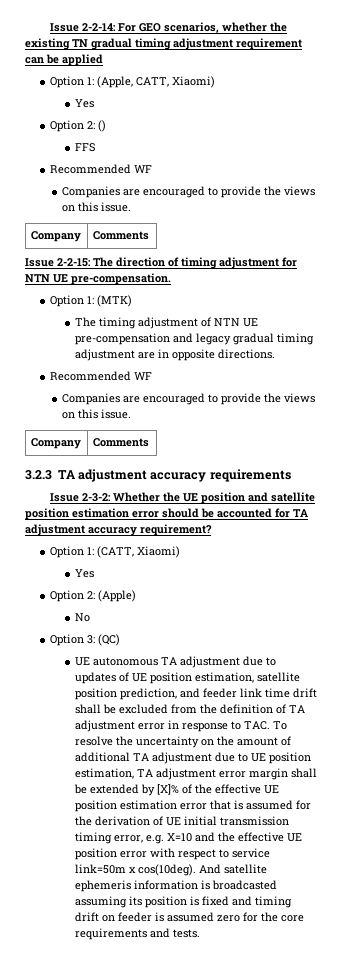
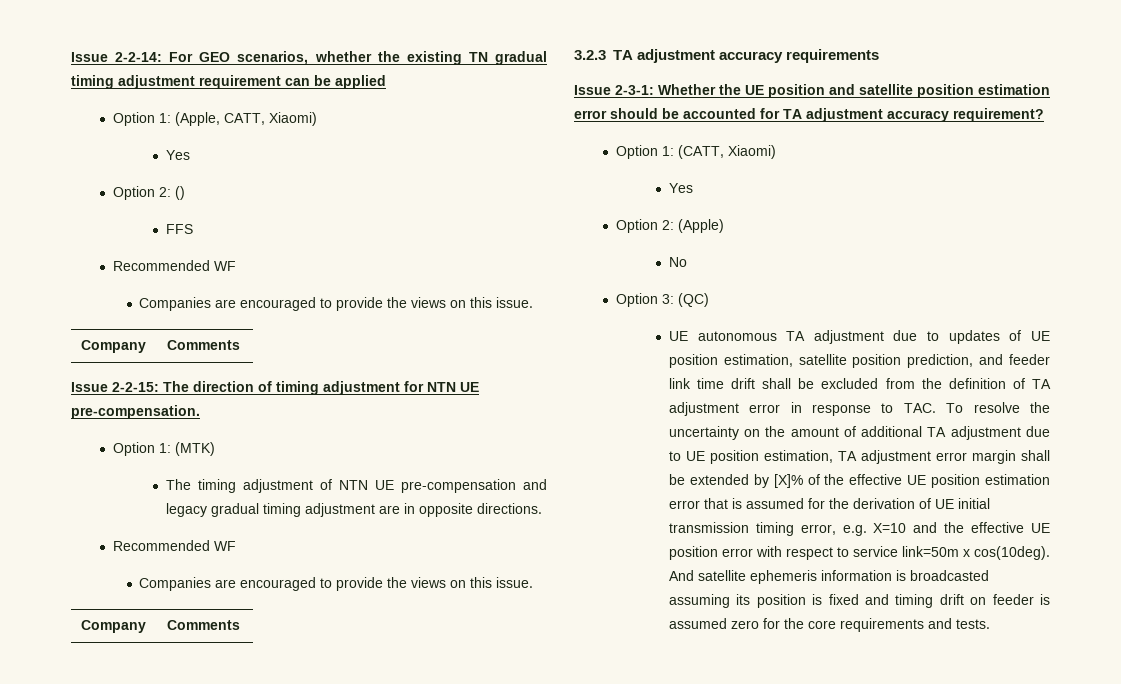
[82,493,112,502] 2-3-2: -> [615,85,654,95] 2-3-1:

